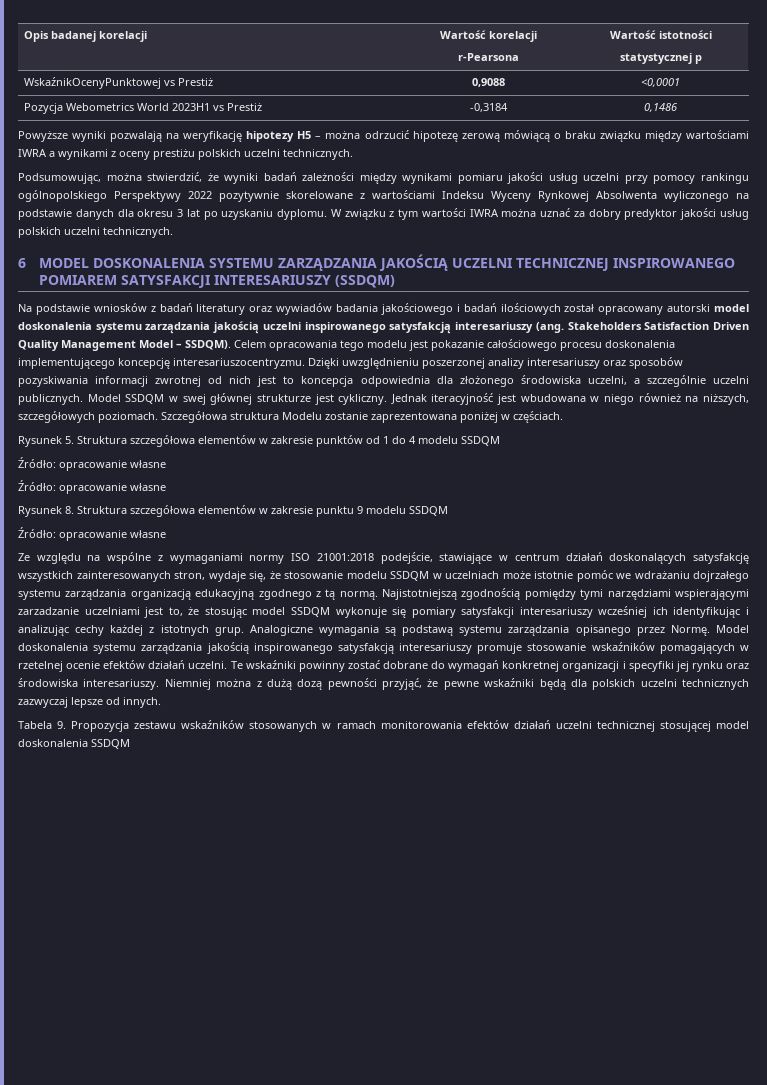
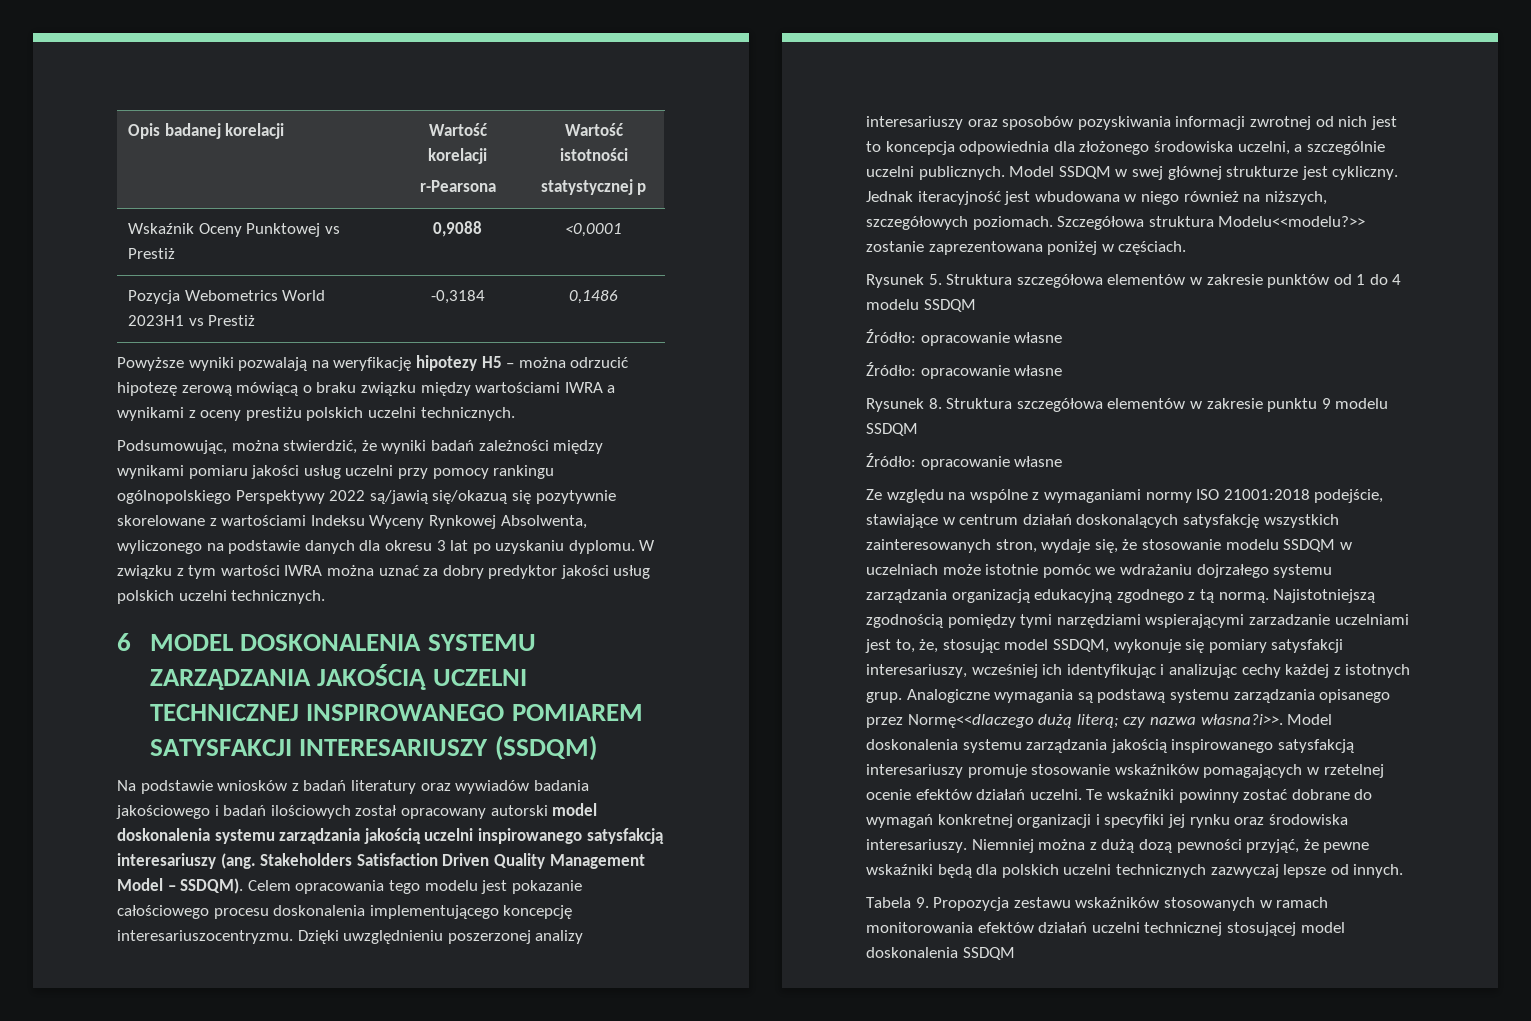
[24,77,162,89] WskaźnikOcenyPunktowej -> [128,223,321,237] Wskaźnik Oceny Punktowej
(212, 195) none -> [369,490,531,504] są/jawią się/okazuą się
[596,191,657,199] Absolwenta -> [500,515,587,529] Absolwenta,
[282,412,322,420] Modelu -> [1218,216,1366,227] Modelu<<modelu?>>
[188,607,200,615] że -> [919,639,939,653] że,
[290,607,330,617] SSDQM -> [1052,639,1109,653] SSDQM,
[519,607,593,618] interesariuszy -> [866,664,967,678] interesariuszy,
[670,625,710,636] Normę. -> [907,714,1283,728] Normę<<dlaczego dużą literą; czy nazwa własna?i>>.

